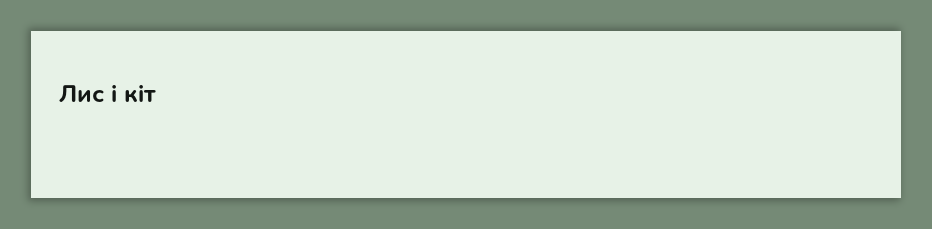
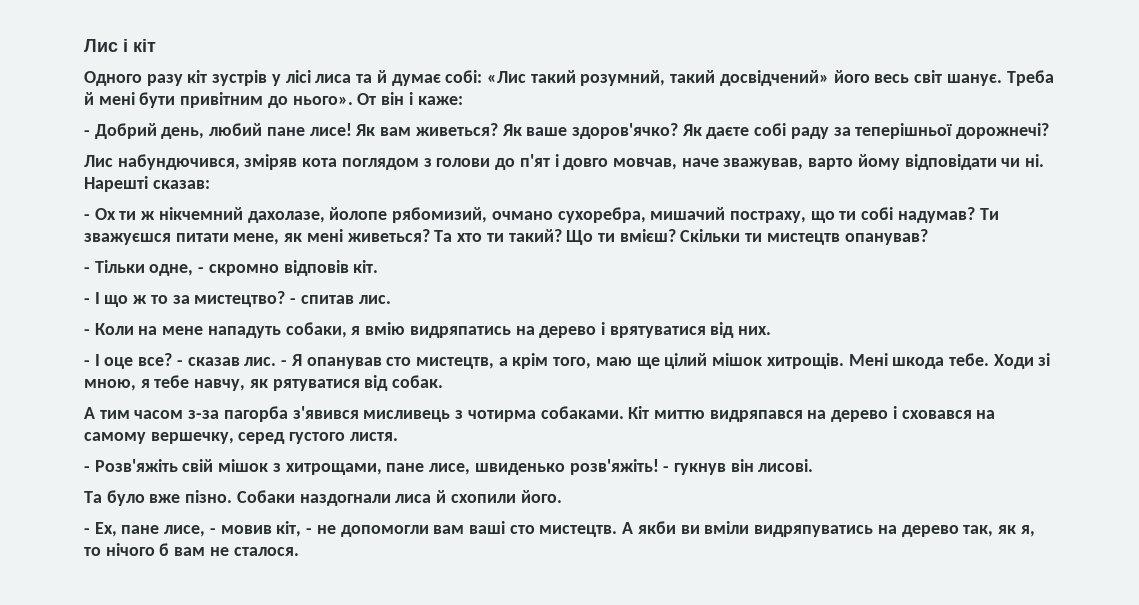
(156, 94) none -> [84,70,1054,86] [84,92,463,108] [84,123,1050,139] [84,154,1045,170] [84,176,210,192] [84,207,999,223] [84,229,928,245] [84,260,379,276] [84,291,391,307] [84,322,772,338] [84,353,1051,369] [84,375,444,391] [84,406,996,422] [84,432,398,444] [84,459,814,475] [84,490,562,506] [84,521,1035,537] [84,543,299,556] // Одного разу кіт зустрів у лісі лиса та й думає собі: «Лис такий розумний, такий досвідчений» його весь світ шанує. Треба й мені бути привітним до нього». От він і каже: // - Добрий день, любий пане лисе! Як вам живеться? Як ваше здоров'ячко? Як даєте собі раду за теперішньої дорожнечі? // Лис набундючився, зміряв кота поглядом з голови до п'ят і довго мовчав, наче зважував, варто йому відповідати чи ні. Нарешті сказав: // - Ох ти ж нікчемний дахолазе, йолопе рябомизий, очмано сухоребра, мишачий постраху, що ти собі надумав? Ти зважуєшся питати мене, як мені живеться? Та хто ти такий? Що ти вмієш? Скільки ти мистецтв опанував? // - Тільки одне, - скромно відповів кіт. // - І що ж то за мистецтво? - спитав лис. // - Коли на мене нападуть собаки, я вмію видряпатись на дерево і врятуватися від них. // - І оце все? - сказав лис. - Я опанував сто мистецтв, а крім того, маю ще цілий мішок хитрощів. Мені шкода тебе. Ходи зі мною, я тебе навчу, як рятуватися від собак. // А тим часом з-за пагорба з'явився мисливець з чотирма собаками. Кіт миттю видряпався на дерево і сховався на самому вершечку, серед густого листя. // - Розв'яжіть свій мішок з хитрощами, пане лисе, швиденько розв'яжіть! - гукнув він лисові. // Та було вже пізно. Собаки наздогнали лиса й схопили його. // - Ех, пане лисе, - мовив кіт, - не допомогли вам ваші сто мистецтв. А якби ви вміли видряпуватись на дерево так, як я, то нічого б вам не сталося.

